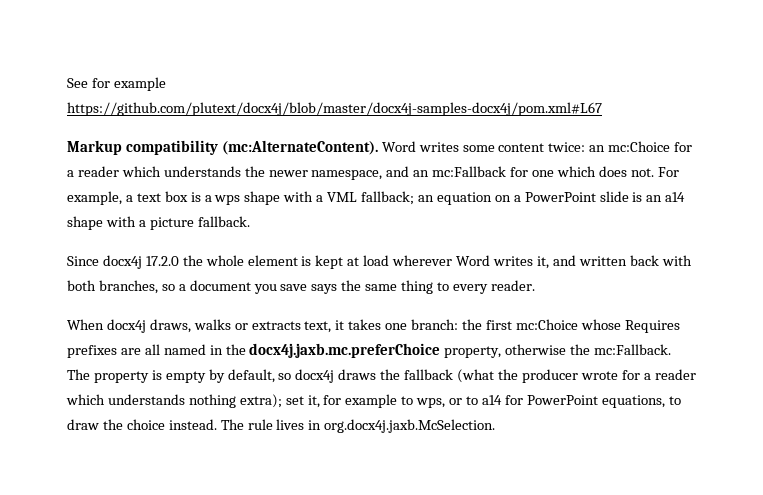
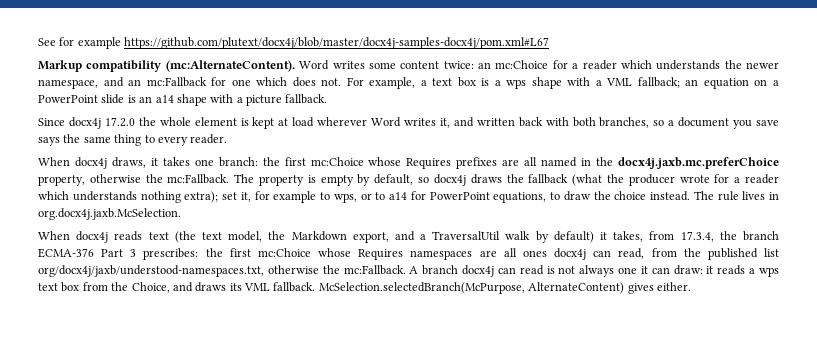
[193,319,332,333] walks or extracts text, -> (146, 162) none
(496, 426) none -> [38,231,779,243] [38,248,779,260] [38,265,780,277] [38,282,691,294] // When docx4j reads text (the text model, the Markdown export, and a TraversalUtil walk by default) it takes, from 17.3.4, the branch ECMA-376 Part 3 prescribes: the first mc:Choice whose Requires namespaces are all ones docx4j can read, from the published list org/docx4j/jaxb/understood-namespaces.txt, otherwise the mc:Fallback. A branch docx4j can read is not always one it can draw: it reads a wps text box from the Choice, and draws its VML fallback. McSelection.selectedBranch(McPurpose, AlternateContent) gives either.

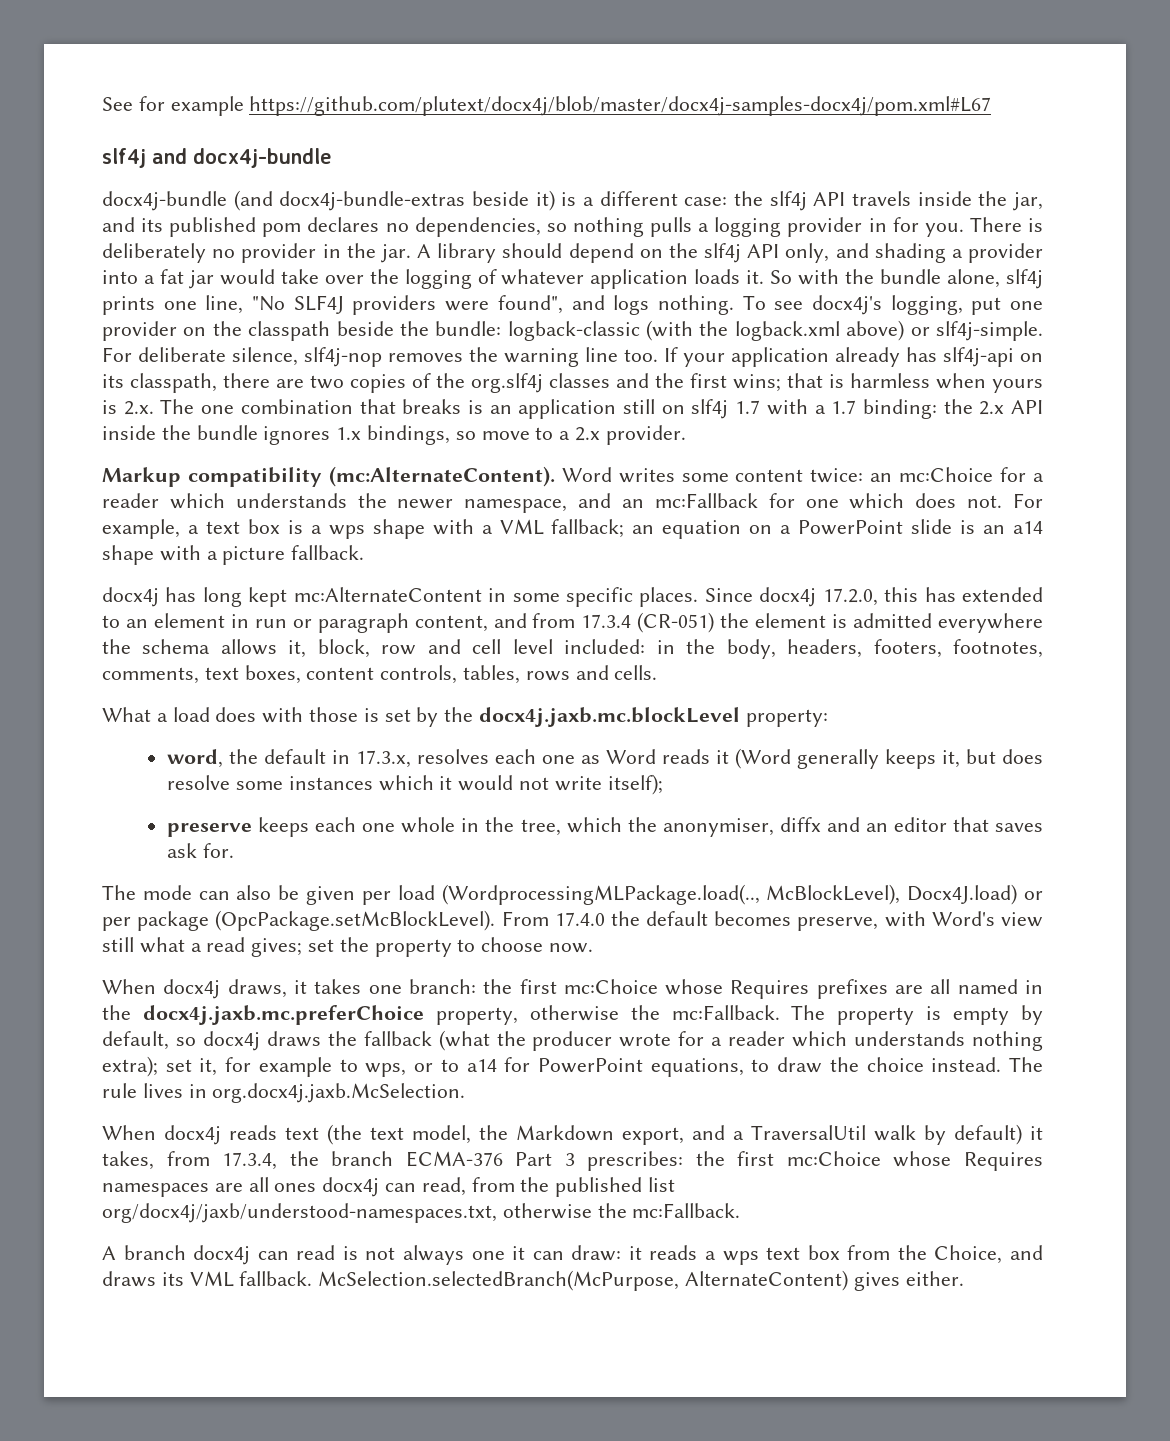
(550, 43) none -> [102,148,332,168] [102,190,1043,211] [102,217,1043,237] [102,243,1043,263] [102,269,1043,289] [102,295,1043,315] [102,320,1043,341] [102,347,1043,367] [102,373,1043,393] [102,399,1044,419] [102,425,686,445] // slf4j and docx4j-bundle // docx4j-bundle (and docx4j-bundle-extras beside it) is a different case: the slf4j API travels inside the jar, and its published pom declares no dependencies, so nothing pulls a logging provider in for you. There is deliberately no provider in the jar. A library should depend on the slf4j API only, and shading a provider into a fat jar would take over the logging of whatever application loads it. So with the bundle alone, slf4j prints one line, "No SLF4J providers were found", and logs nothing. To see docx4j's logging, put one provider on the classpath beside the bundle: logback-classic (with the logback.xml above) or slf4j-simple. For deliberate silence, slf4j-nop removes the warning line too. If your application already has slf4j-api on its classpath, there are two copies of the org.slf4j classes and the first wins; that is harmless when yours is 2.x. The one combination that breaks is an application still on slf4j 1.7 with a 1.7 binding: the 2.x API inside the bundle ignores 1.x bindings, so move to a 2.x provider.
[38,117,779,129] [38,134,228,146] Since docx4j 17.2.0 the whole element is kept at load wherever Word writes it, and written back with both branches, so a document you save says the same thing to every reader. -> [102,587,1043,607] [102,612,1043,633] [102,639,1043,659] [102,665,658,684] [102,707,828,727] [167,748,1043,769] [167,774,663,795] [167,817,1043,837] [167,843,234,858] [102,884,1043,905] [102,910,1043,931] [102,937,594,957] docx4j has long kept mc:AlternateContent in some specific places. Since docx4j 17.2.0, this has extended to an element in run or paragraph content, and from 17.3.4 (CR-051) the element is admitted everywhere the schema allows it, block, row and cell level included: in the body, headers, footers, footnotes, comments, text boxes, content controls, tables, rows and cells. // What a load does with those is set by the docx4j.jaxb.mc.blockLevel property: // word, the default in 17.3.x, resolves each one as Word reads it (Word generally keeps it, but does resolve some instances which it would not write itself); // preserve keeps each one whole in the tree, which the anonymiser, diffx and an editor that saves ask for. // The mode can also be given per load (WordprocessingMLPackage.load(.., McBlockLevel), Docx4J.load) or per package (OpcPackage.setMcBlockLevel). From 17.4.0 the default becomes preserve, with Word's view still what a read gives; set the property to choose now.
(406, 270) none -> (741, 1210) //

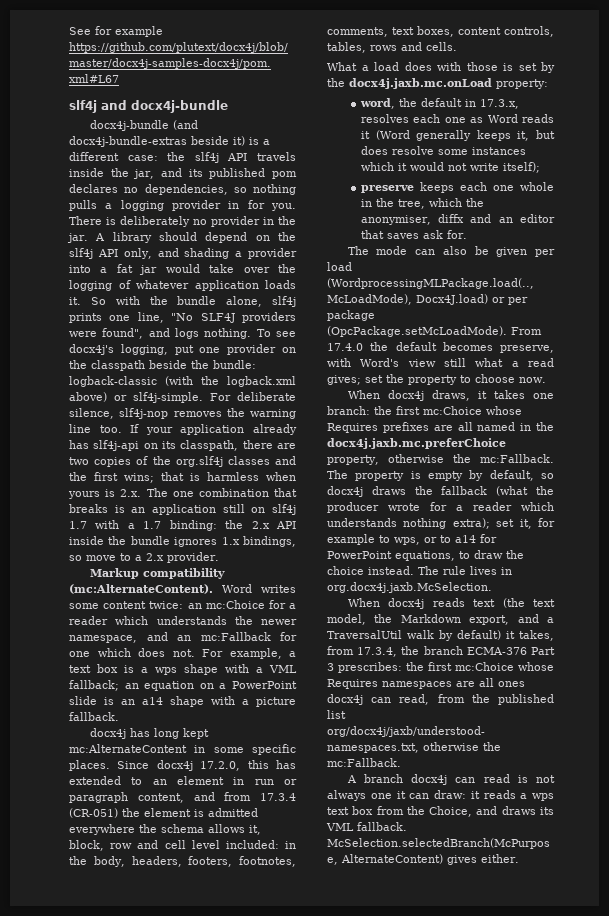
[479,707,741,727] docx4j.jaxb.mc.blockLevel -> [349,78,492,89] docx4j.jaxb.mc.onLoad
[766,884,901,905] McBlockLevel), -> [327,294,412,305] McLoadMode),
[215,910,496,931] (OpcPackage.setMcBlockLevel). -> [327,326,507,337] (OpcPackage.setMcLoadMode).

